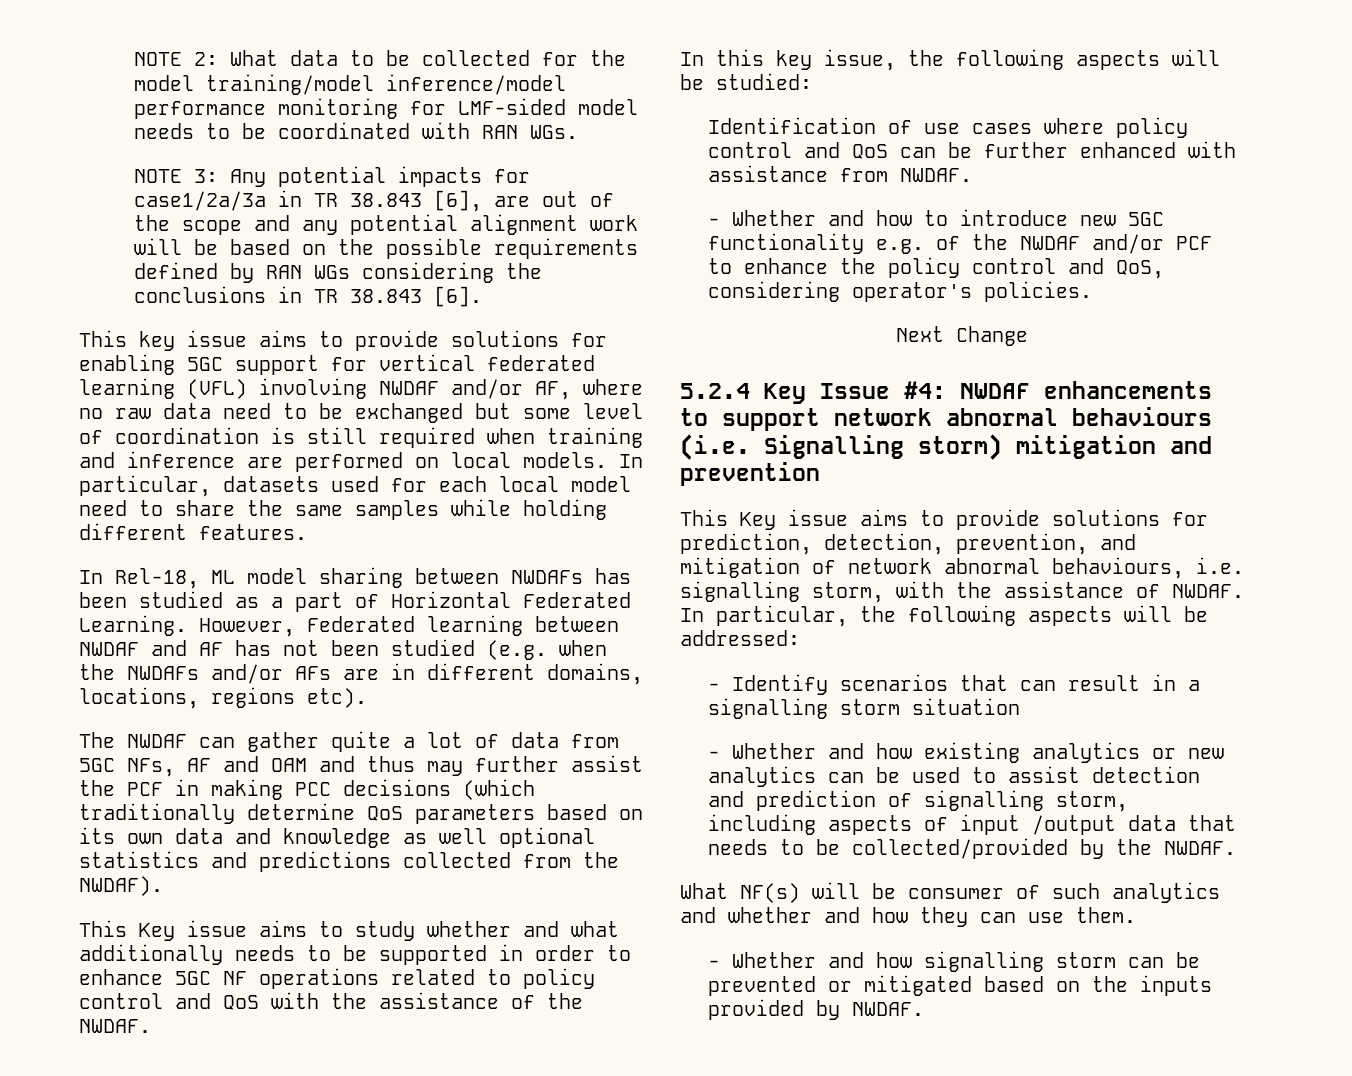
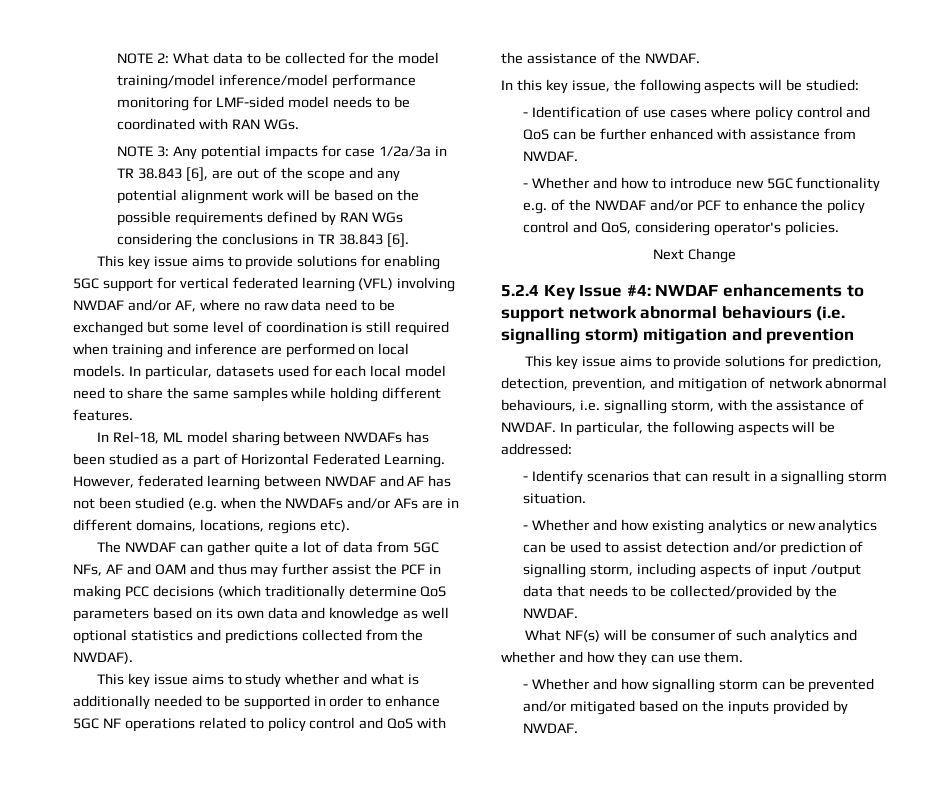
[134,191,267,211] case1/2a/3a -> [344,146,431,157] case 1/2a/3a
[307,616,415,632] Federated -> [137,475,203,487] federated
[139,923,175,941] Key -> [127,673,150,688] key
[79,944,295,965] additionally needs -> [408,674,420,685] [73,695,202,710] is additionally needed
(812, 81) none -> [523,112,529,117] -
[764,435,904,459] Signalling -> [501,328,580,344] signalling
[740,512,776,530] Key -> [555,355,578,370] key
[911,698,1020,715] situation -> [523,493,587,504] situation.
[707,791,744,807] and -> [732,541,776,553] and/or
[827,981,852,992] or -> [523,700,567,712] and/or

